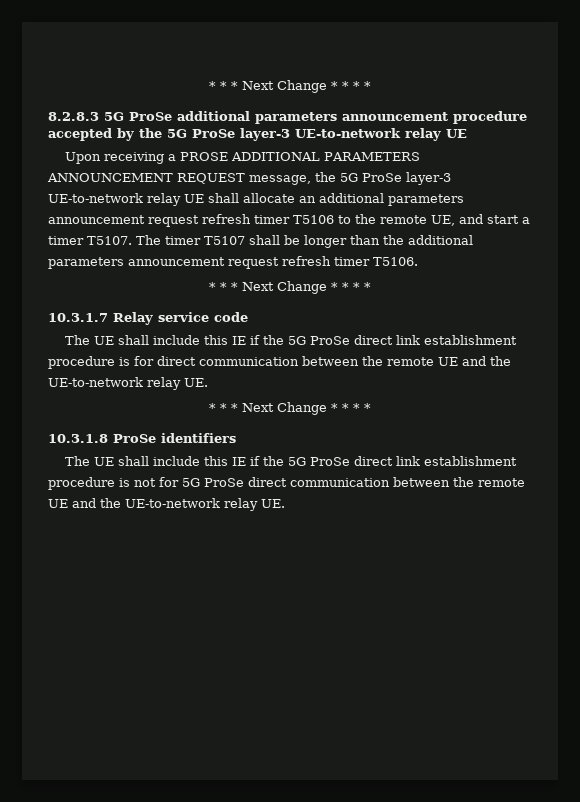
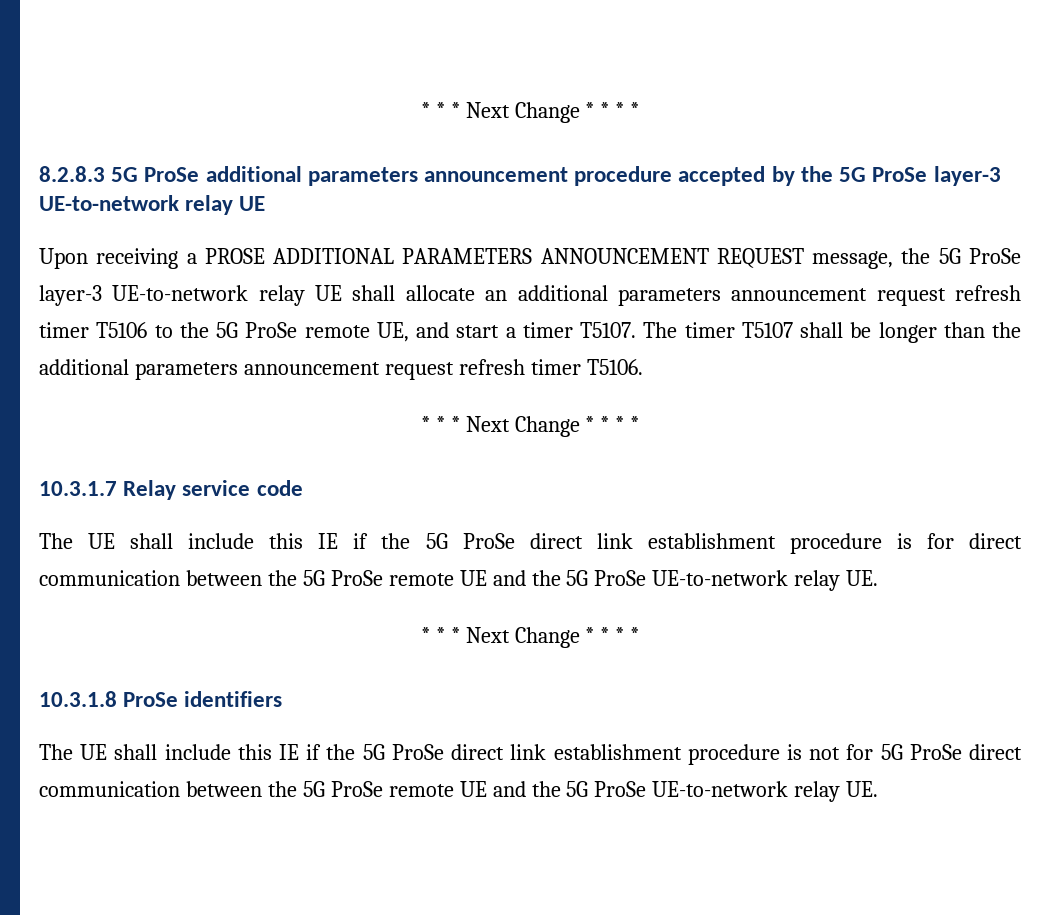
(376, 219) none -> [216,322,298,338] 5G ProSe
[387,356,511,366] remote UE and the -> [302,570,647,586] 5G ProSe remote UE and the 5G ProSe
[478,478,525,487] [48,498,121,508] remote UE and the -> [302,781,647,797] 5G ProSe remote UE and the 5G ProSe

